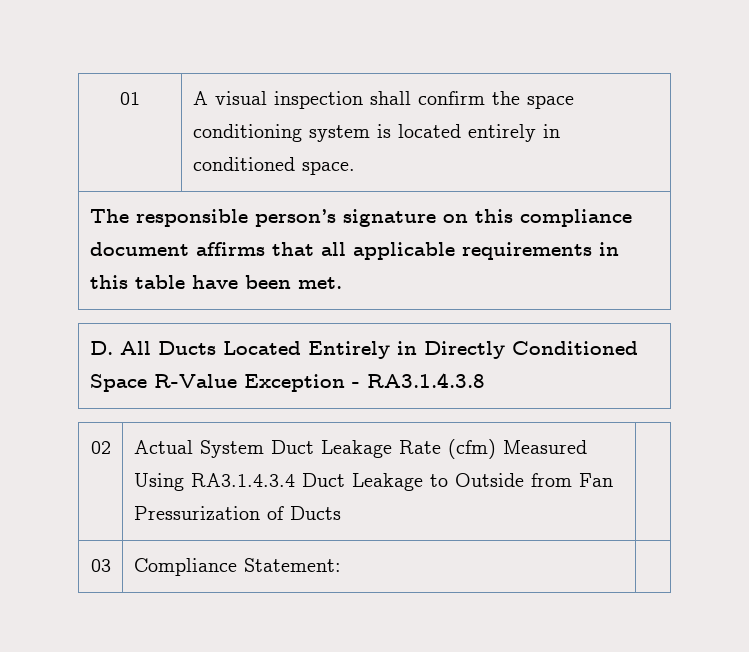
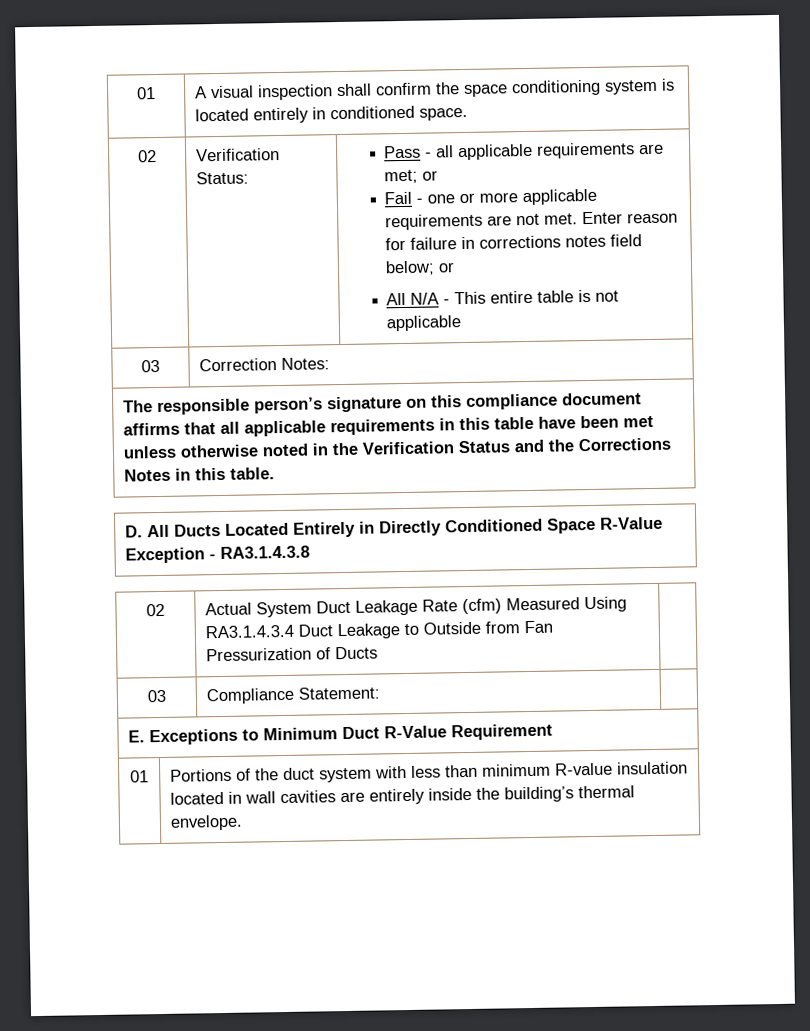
(355, 168) none -> [138,149,157,163] [196,147,281,162] [196,171,250,185] [384,142,665,161] [384,169,439,184] [384,188,598,206] [385,211,679,231] [385,234,643,251] [385,260,456,276] [386,289,620,306] [386,315,462,332] [141,359,160,373] [199,357,331,372] // 02 | Verification Status: | Pass - all applicable requirements are met; or // Fail - one or more applicable requirements are not met. Enter reason for failure in corrections notes field below; or // All N/A - This entire table is not applicable // 03 | Correction Notes:
[297,277,342,289] met. -> [623,415,655,428] [123,437,672,459] [124,467,276,482] met unless otherwise noted in the Verification Status and the Corrections Notes in this table.
(341, 565) none -> [128,723,554,746] [130,770,149,783] [170,761,689,783] [170,785,636,805] [170,814,244,831] // E. Exceptions to Minimum Duct R-Value Requirement // 01 | Portions of the duct system with less than minimum R-value insulation located in wall cavities are entirely inside the building’s thermal envelope.

